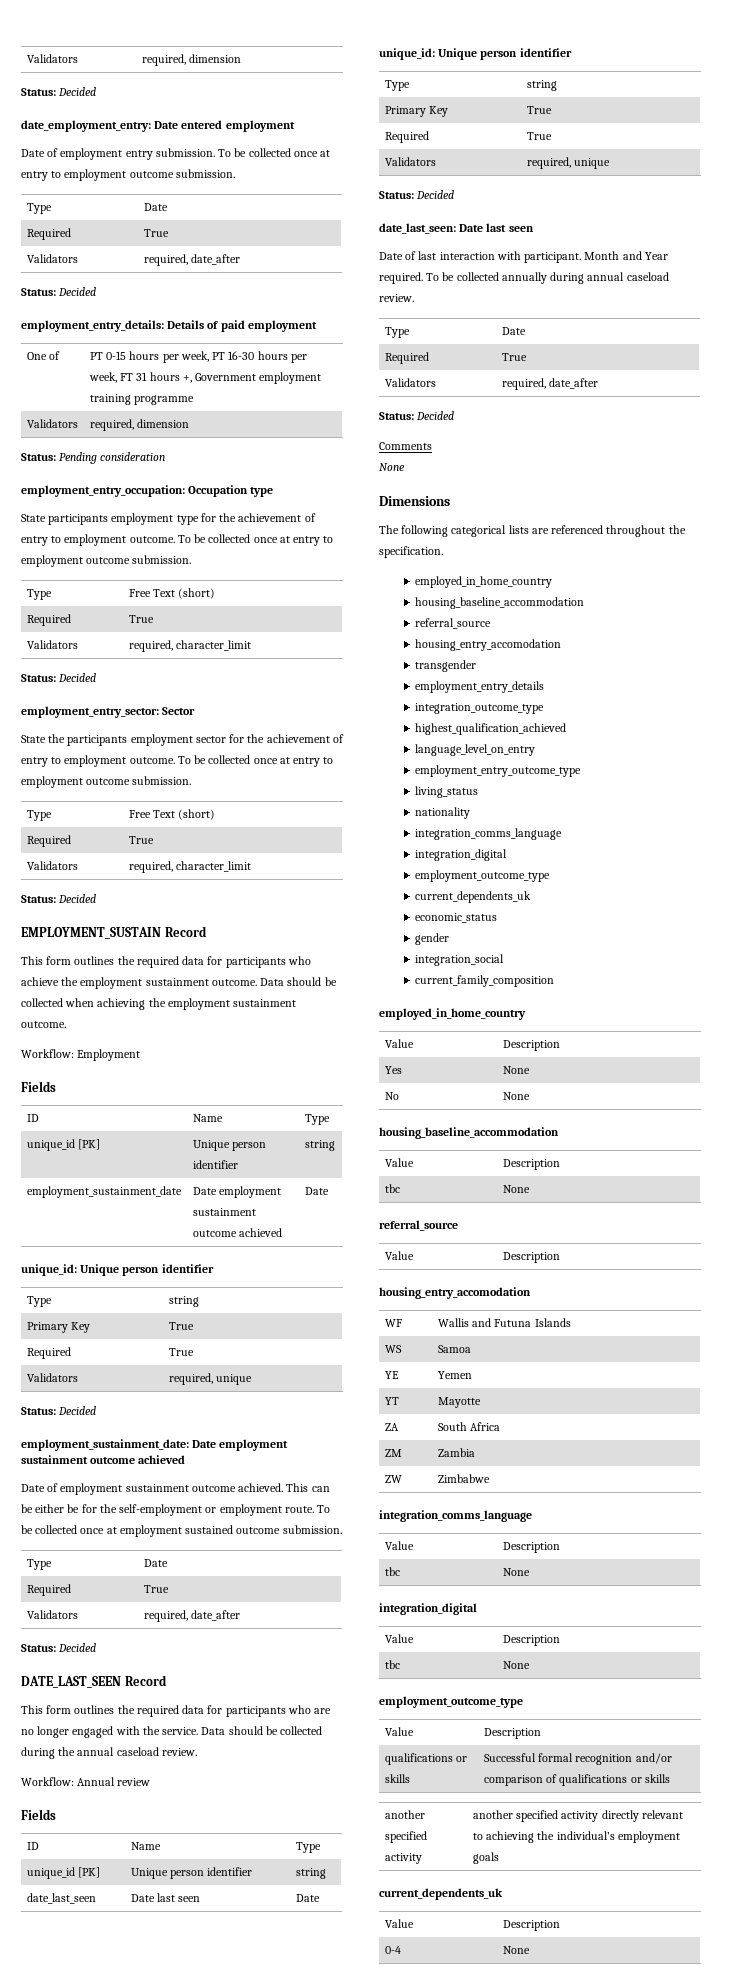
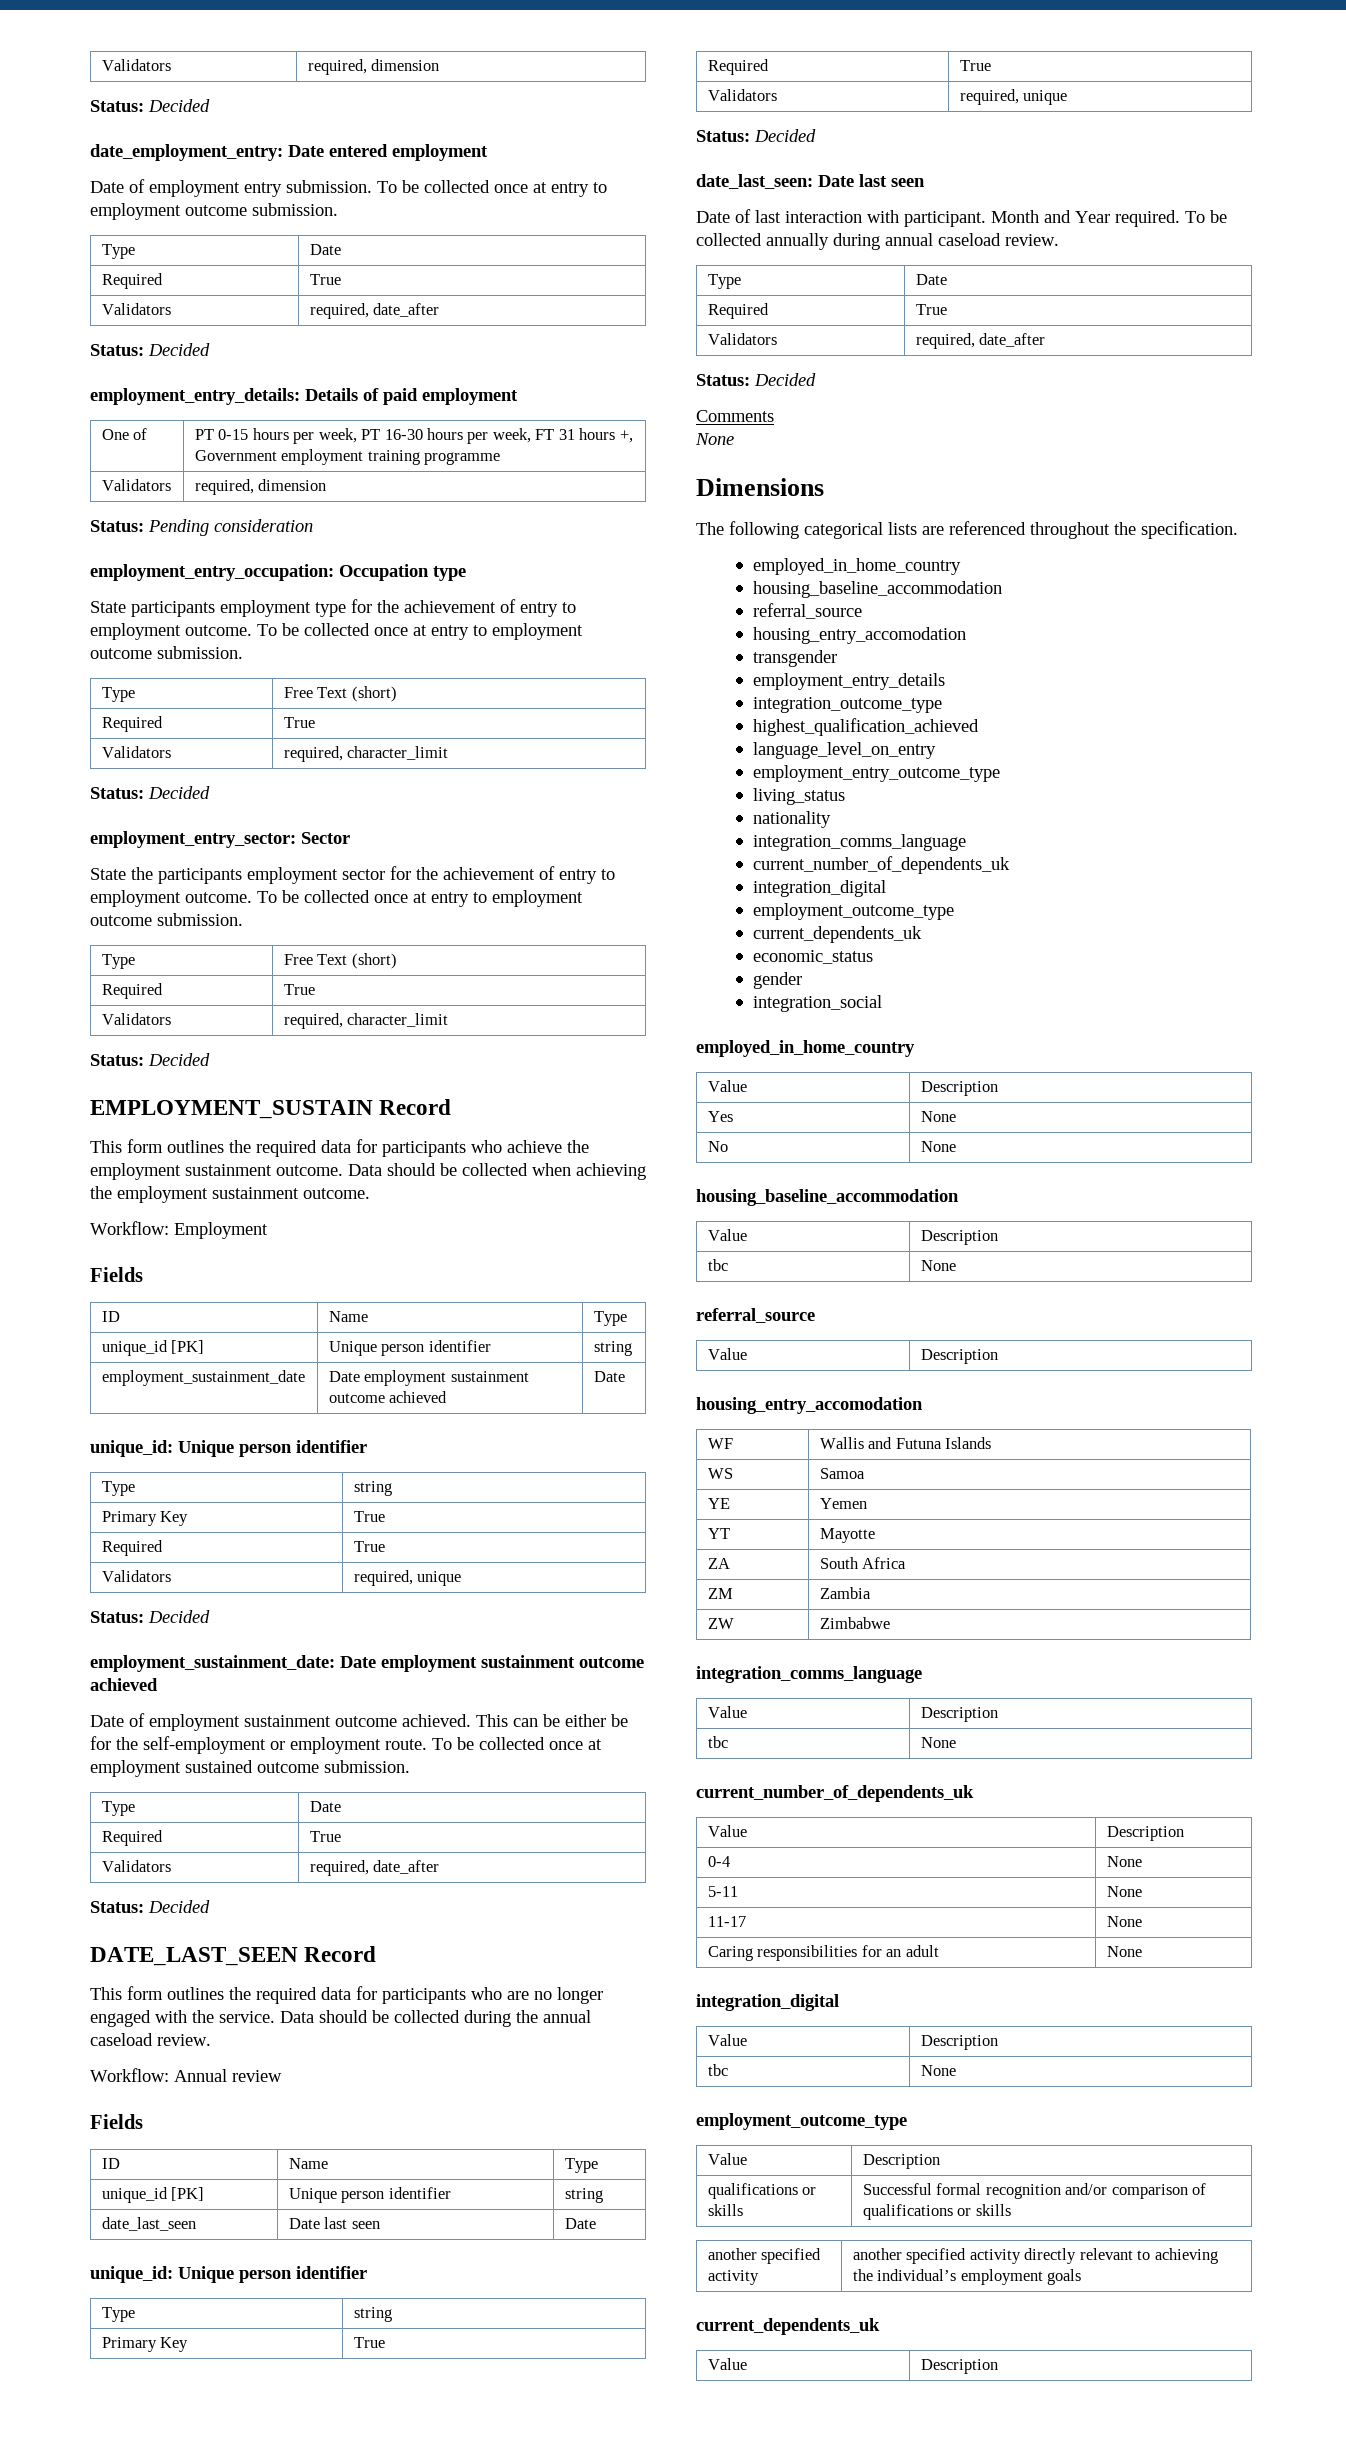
(562, 834) none -> [752,856,1010,874] // current_number_of_dependents_uk
[414,975,554,987] // current_family_composition -> (882, 1003) none
(530, 1572) none -> [696,1785,974,1802] [707,1825,747,1837] [1106,1826,1184,1841] [707,1856,730,1867] [1106,1856,1142,1867] [707,1886,738,1897] [1106,1886,1142,1897] [707,1916,746,1927] [1106,1916,1142,1927] [707,1945,939,1961] [1106,1946,1142,1957] // current_number_of_dependents_uk // Value | Description // 0-4 | None // 5-11 | None // 11-17 | None // Caring responsibilities for an adult | None
[384,1946,401,1954] [502,1946,530,1954] // 0-4 | None -> (998, 2366) none

